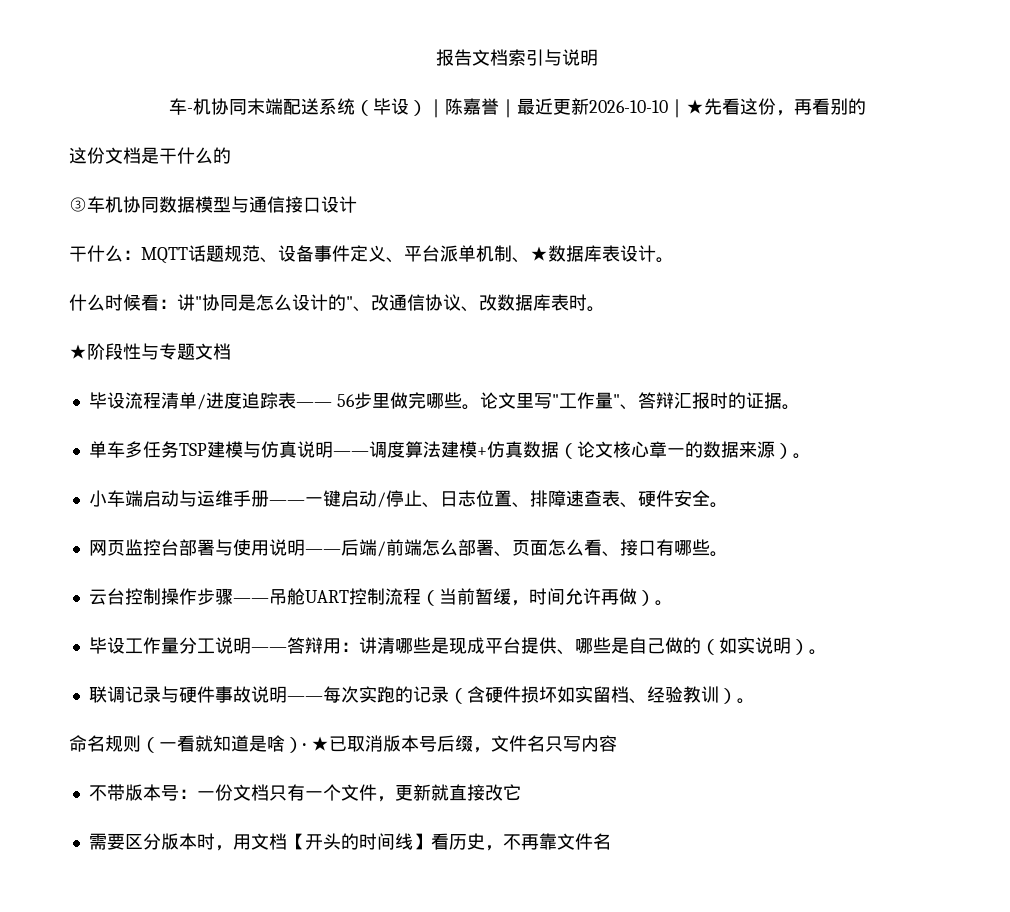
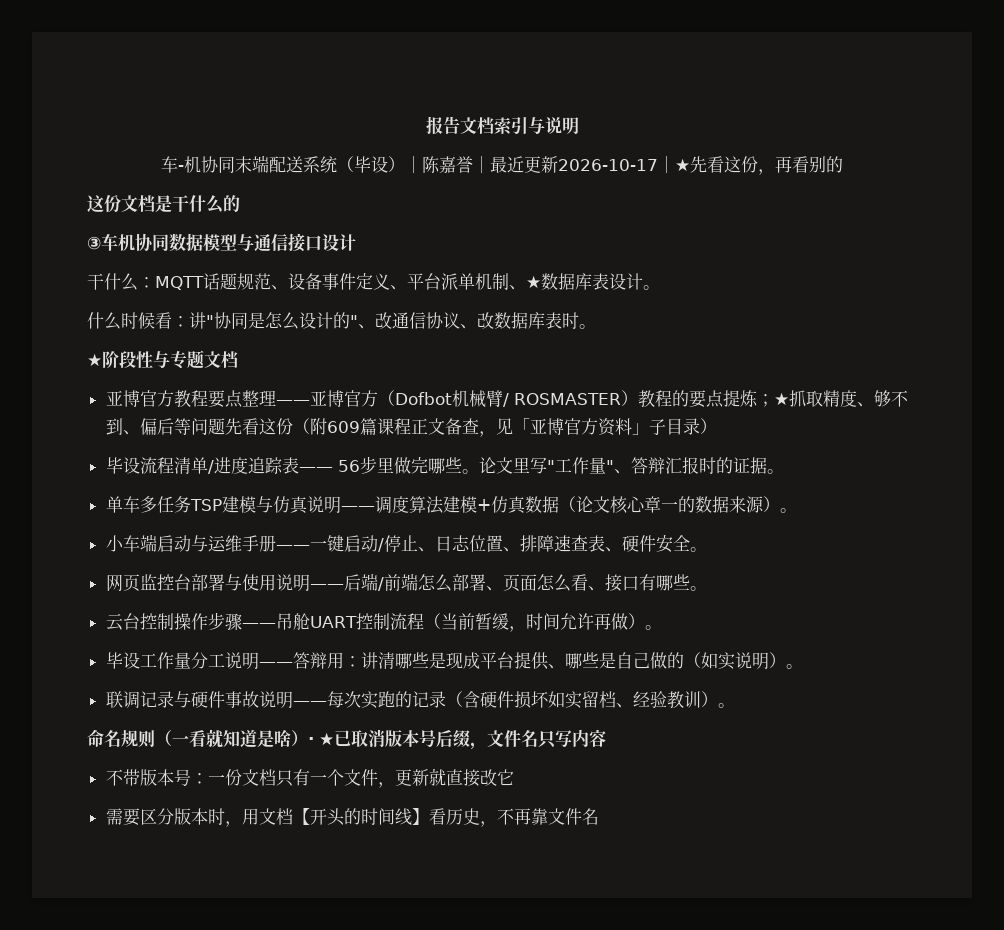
[588,100,668,113] 2026-10-10 -> [558,159,658,171] 2026-10-17
(231, 351) none -> [105,390,908,408] [105,418,717,437] // 亚博官方教程要点整理——亚博官方（Dofbot机械臂/ ROSMASTER）教程的要点提炼；★抓取精度、够不到、偏后等问题先看这份（附609篇课程正文备查，见「亚博官方资料」子目录）

